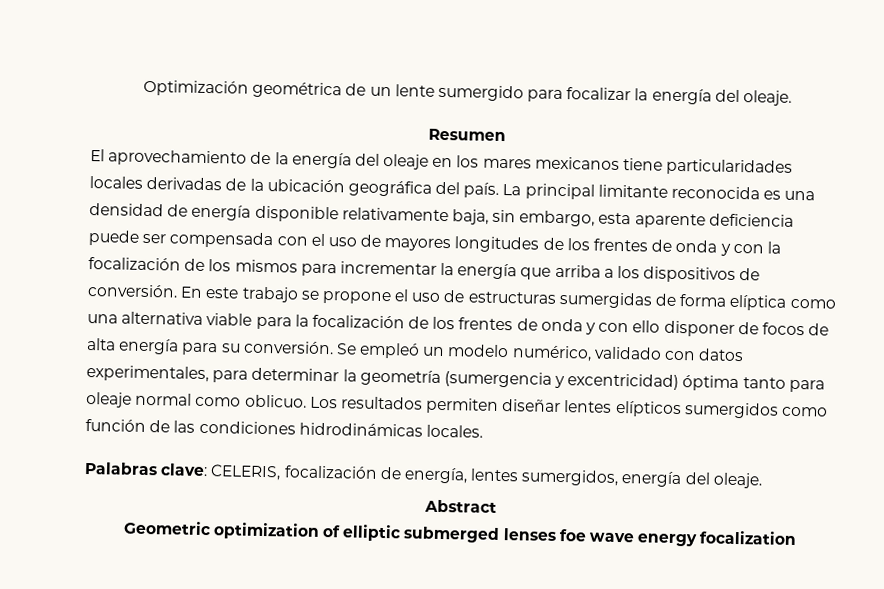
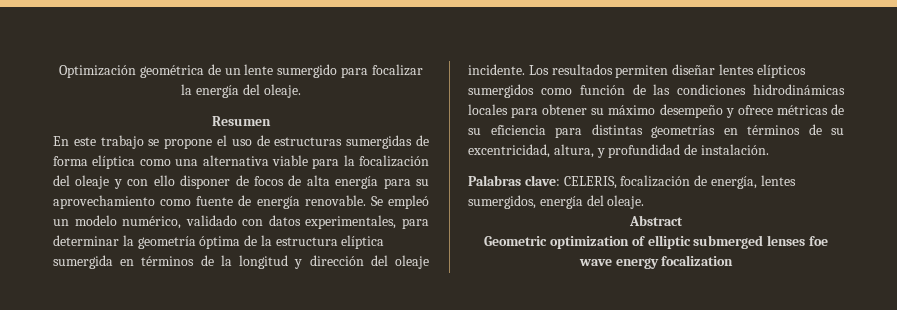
[90,149,794,176] [89,176,816,201] [89,203,794,229] [88,230,781,256] [88,257,761,283] [87,284,178,298] El aprovechamiento de la energía del oleaje en los mares mexicanos tiene particularidades locales derivadas de la ubicación geográfica del país. La principal limitante reconocida es una densidad de energía disponible relativamente baja, sin embargo, esta aparente deficiencia puede ser compensada con el uso de mayores longitudes de los frentes de onda y con la focalización de los mismos para incrementar la energía que arriba a los dispositivos de conversión. -> (271, 121) none
[408,316,583,332] de los frentes de onda -> [53,175,110,189] del oleaje
[242,340,334,355] conversión. -> [53,195,366,209] aprovechamiento como fuente de energía renovable.
[443,371,825,393] [86,391,307,408] (sumergencia y excentricidad) óptima tanto para oleaje normal como oblicuo. -> [199,235,385,249] [53,255,430,269] [468,64,525,75] óptima de la estructura elíptica sumergida en términos de la longitud y dirección del oleaje incidente.
[425,424,483,438] locales. -> [468,104,844,118] [468,124,844,138] [468,144,769,158] locales para obtener su máximo desempeño y ofrece métricas de su eficiencia para distintas geometrías en términos de su excentricidad, altura, y profundidad de instalación.

